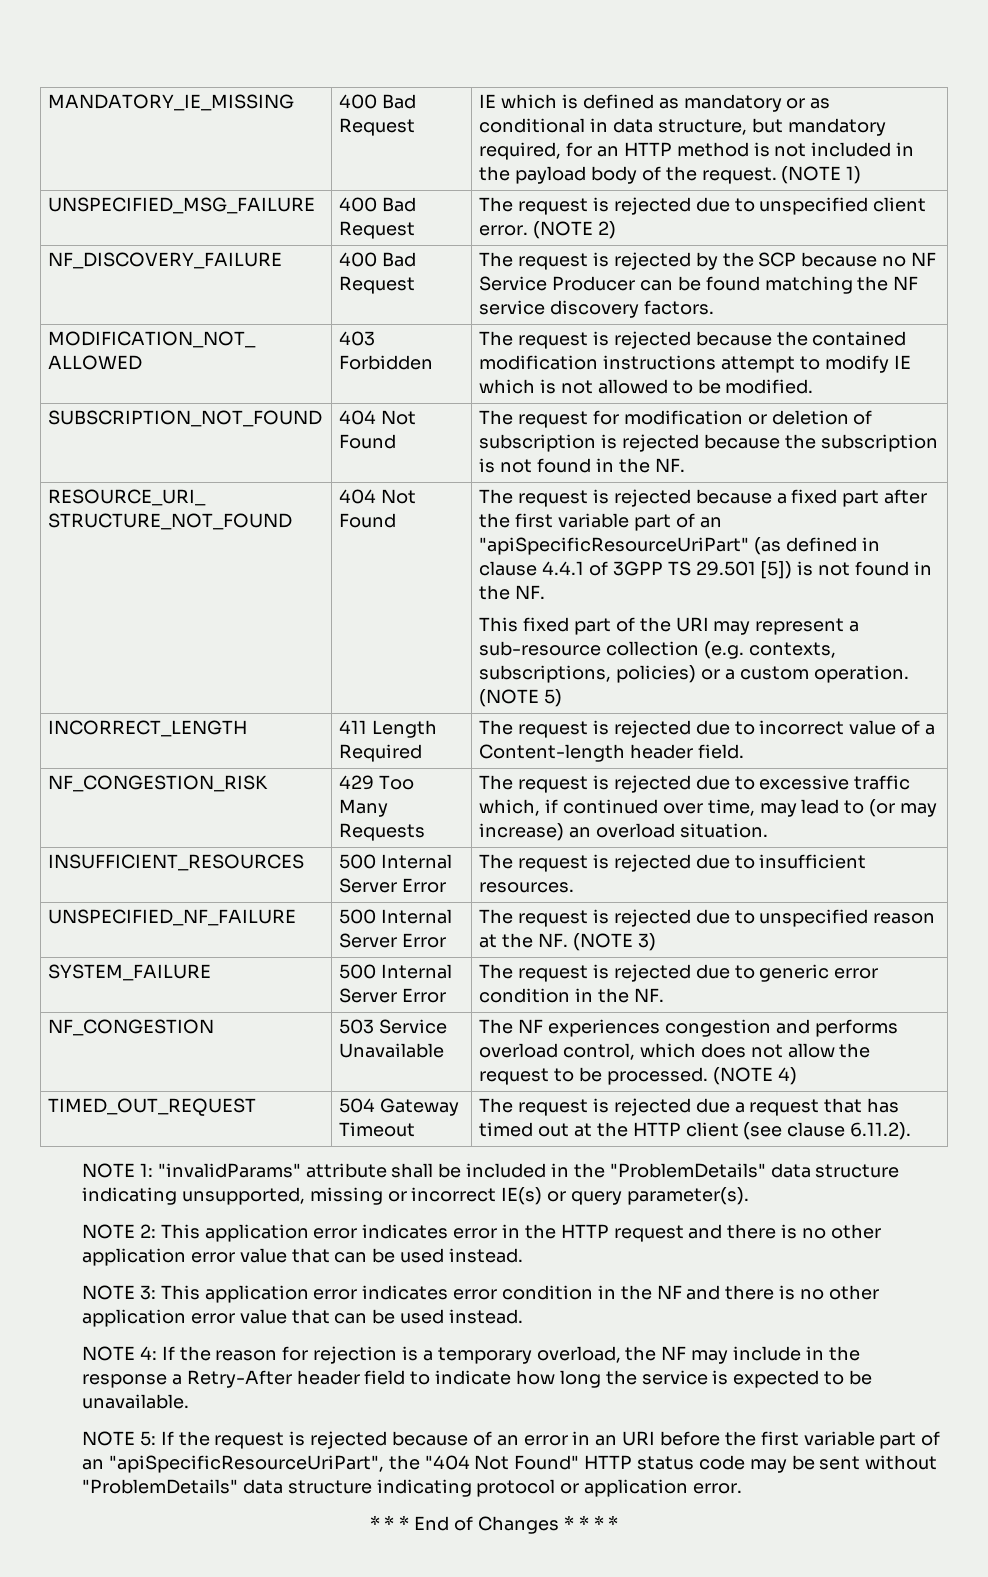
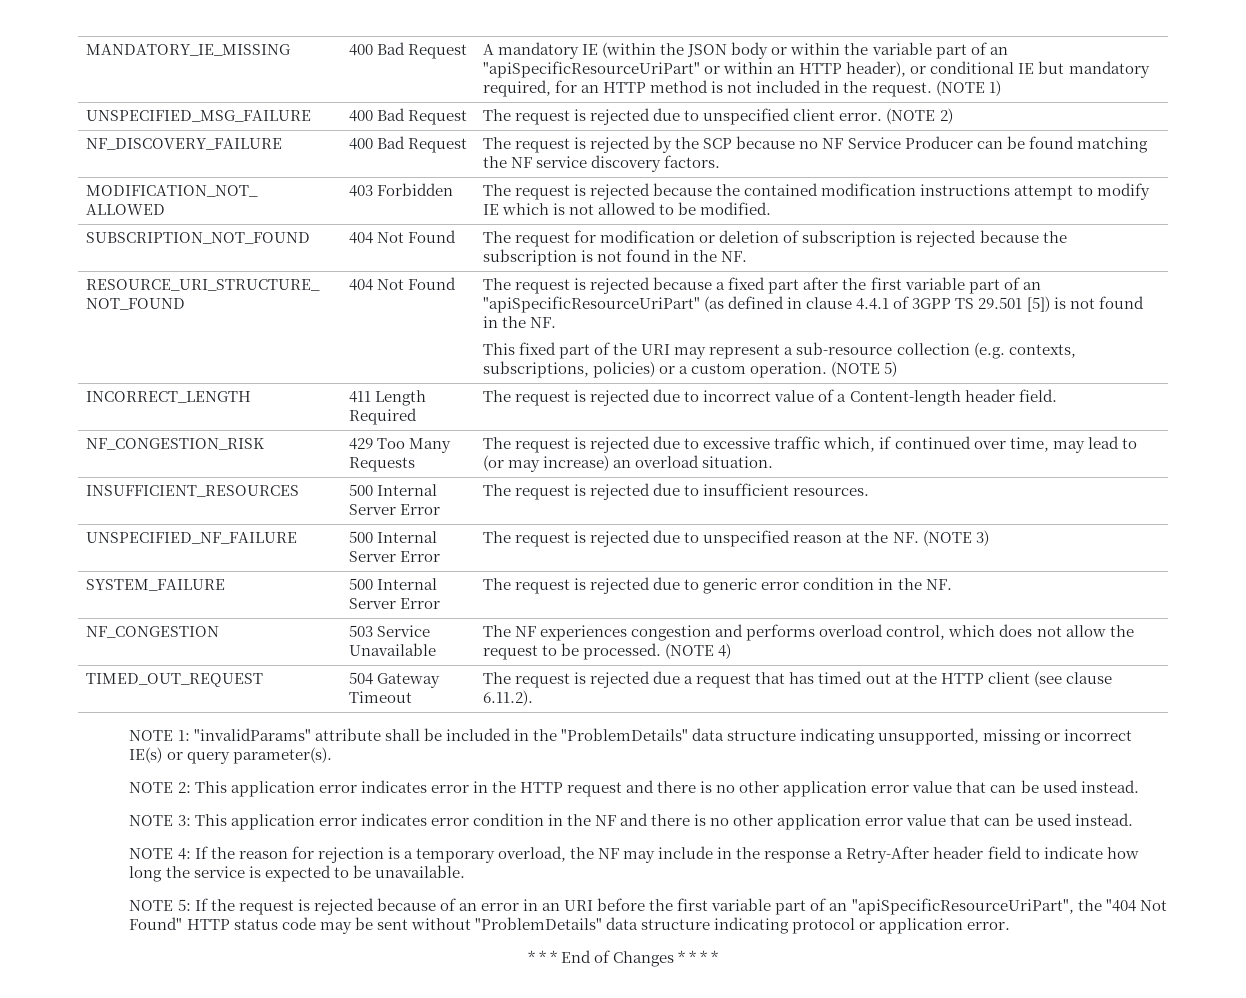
[479,94,831,112] [479,118,747,135] IE which is defined as mandatory or as conditional in data structure, -> [483,42,1008,59] [483,61,1035,78] A mandatory IE (within the JSON body or within the variable part of an "apiSpecificResourceUriPart" or within an HTTP header), or conditional IE
[515,166,697,184] payload body of the -> (868, 87) none

